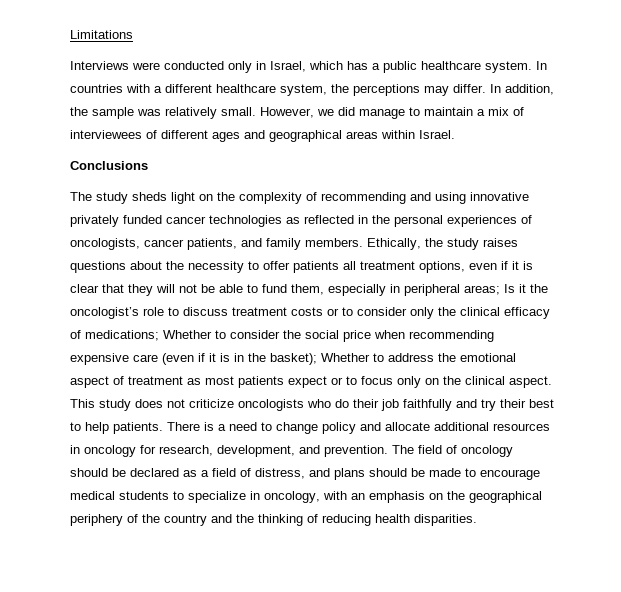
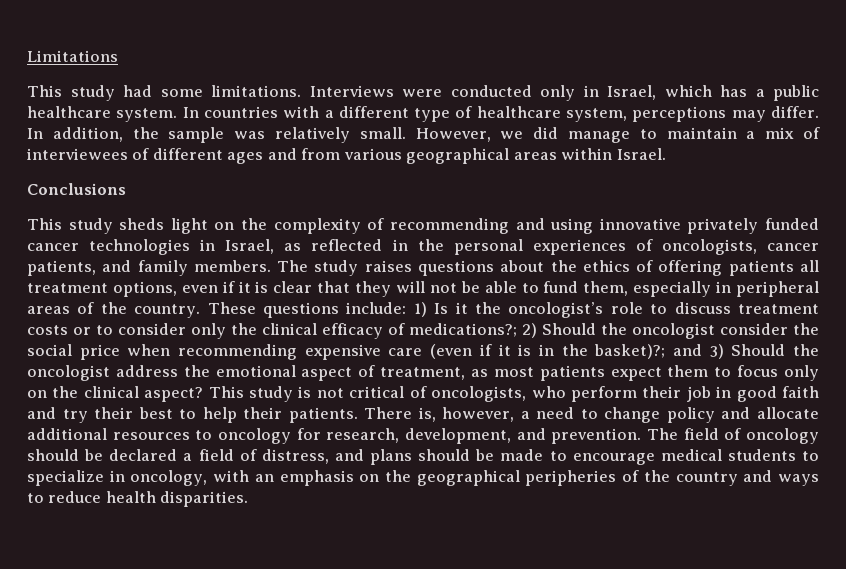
(133, 34) none -> [27,85,301,101] This study had some limitations.
(212, 88) none -> [414,106,473,122] type of
[331,84,349,93] the -> (628, 115) none
(265, 134) none -> [301,148,402,160] from various
[70,192,92,201] The -> [27,218,62,230] This
(282, 221) none -> [200,239,275,254] in Israel,
[367,238,443,250] Ethically, the -> [277,260,309,272] The
[188,261,290,273] necessity to offer -> [582,260,723,276] ethics of offering
[464,285,500,295] areas; -> [27,302,427,318] areas of the country. These questions include: 1)
[85,330,226,341] medications; Whether to -> [409,323,715,339] medications?; 2) Should the oncologist
[270,353,384,365] basket); Whether to -> [594,344,819,359] [27,365,110,381] basket)?; and 3) Should the oncologist
[128,376,183,385] treatment -> [380,367,466,380] treatment,
[331,377,343,385] or -> [667,365,709,377] them
[509,376,552,388] [70,399,452,411] aspect. This study does not criticize oncologists who do their job faithfully -> [144,386,819,402] aspect? This study is not critical of oncologists, who perform their job in good faith
(109, 428) none -> [243,407,283,419] their
[204,422,214,431] is -> [418,407,515,422] is, however,
[70,445,80,454] in -> [195,430,213,440] to
[183,470,197,477] as -> (178, 455) none
[70,514,123,526] periphery -> [525,470,617,486] peripheries
[236,514,371,526] the thinking of reducing -> [777,474,819,486] [27,491,102,503] ways to reduce

